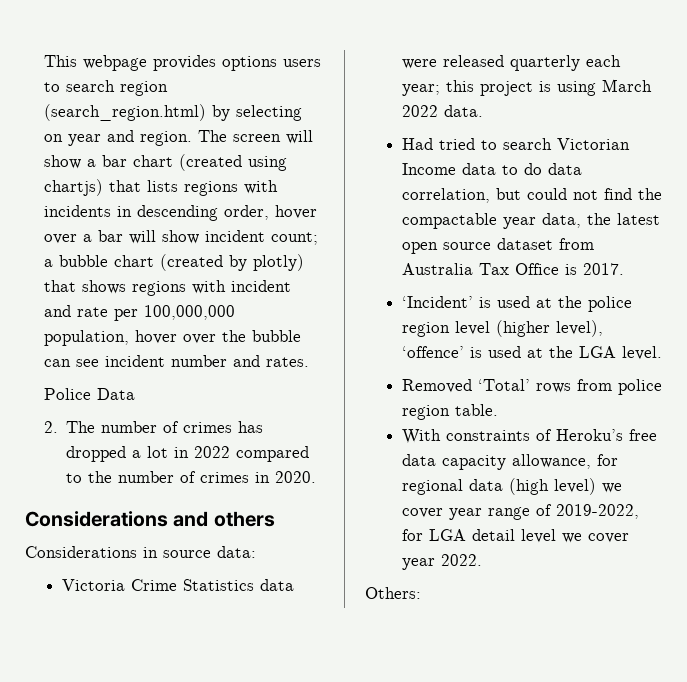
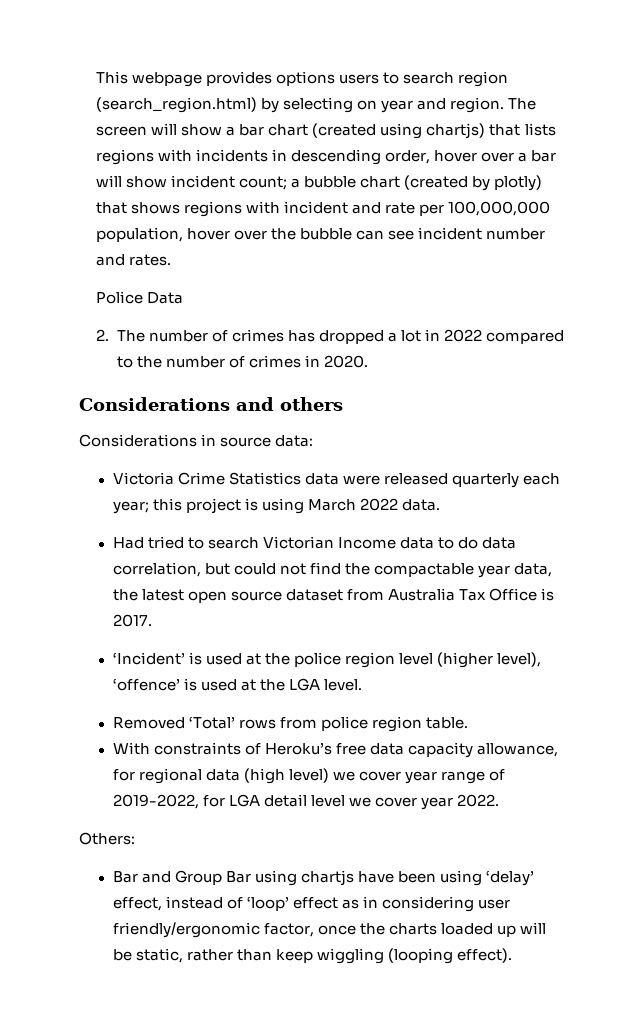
(421, 593) none -> [112,870,534,886] [112,896,510,912] [112,922,546,938] [112,948,512,964] // Bar and Group Bar using chartjs have been using ‘delay’ effect, instead of ‘loop’ effect as in considering user friendly/ergonomic factor, once the charts loaded up will be static, rather than keep wiggling (looping effect).

